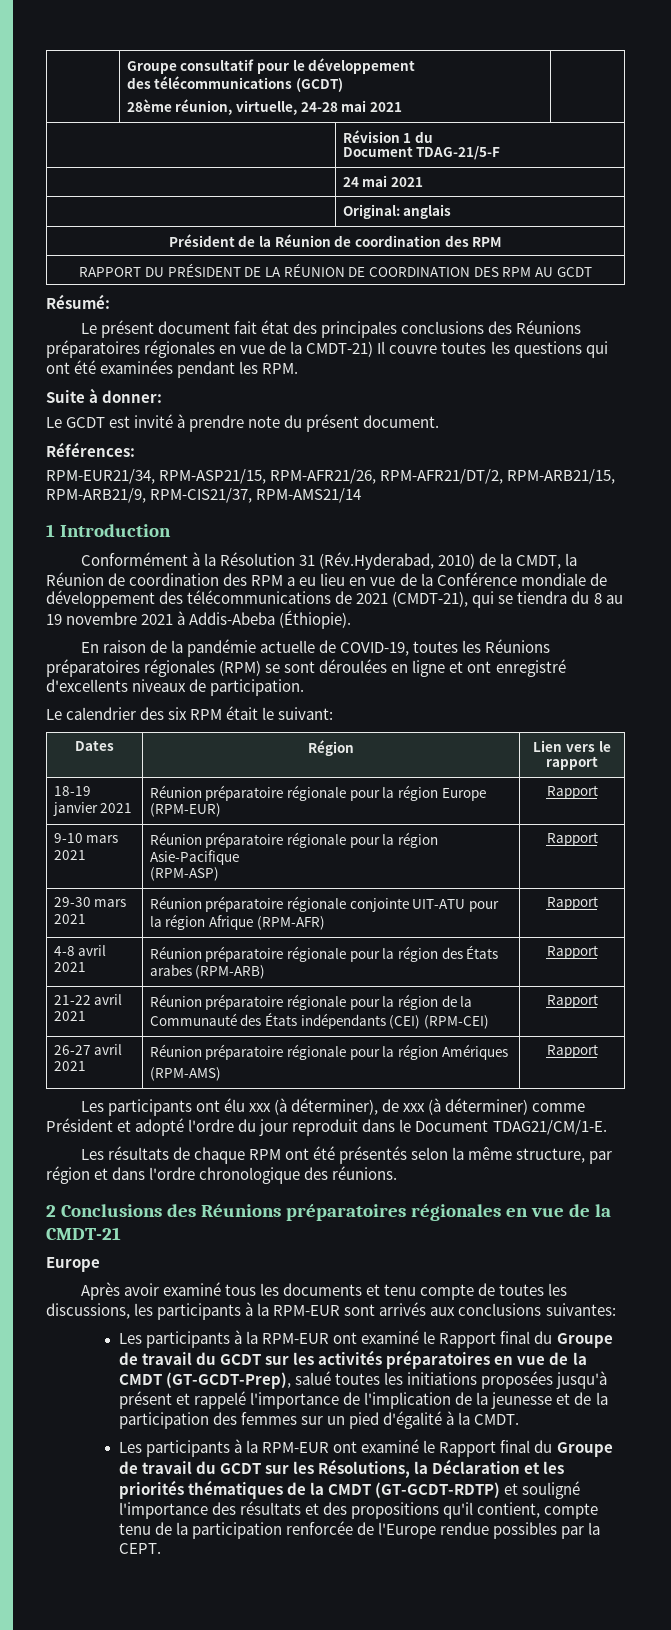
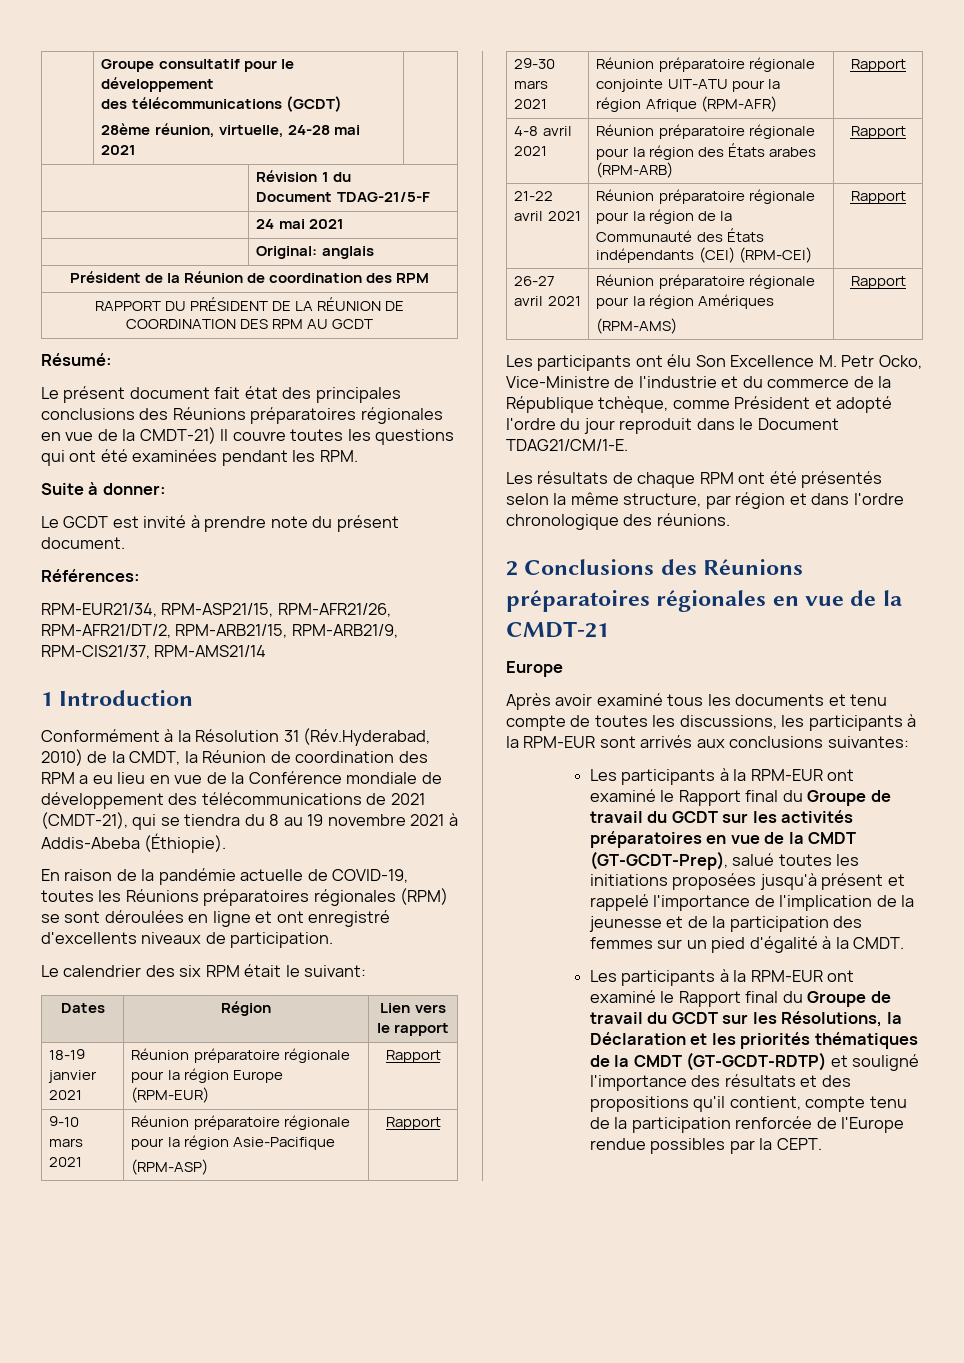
[248,1098,529,1115] xxx (à déterminer), de xxx (à déterminer) -> [695,355,922,369] [506,376,892,388] [506,396,669,413] Son Excellence M. Petr Ocko, Vice-Ministre de l'industrie et du commerce de la République tchèque,

